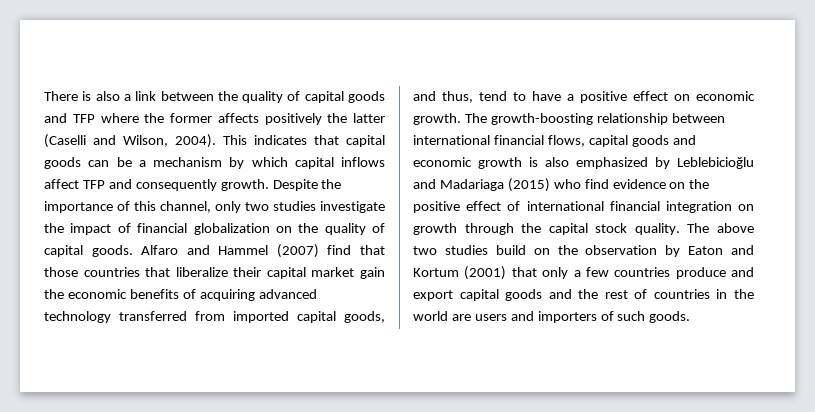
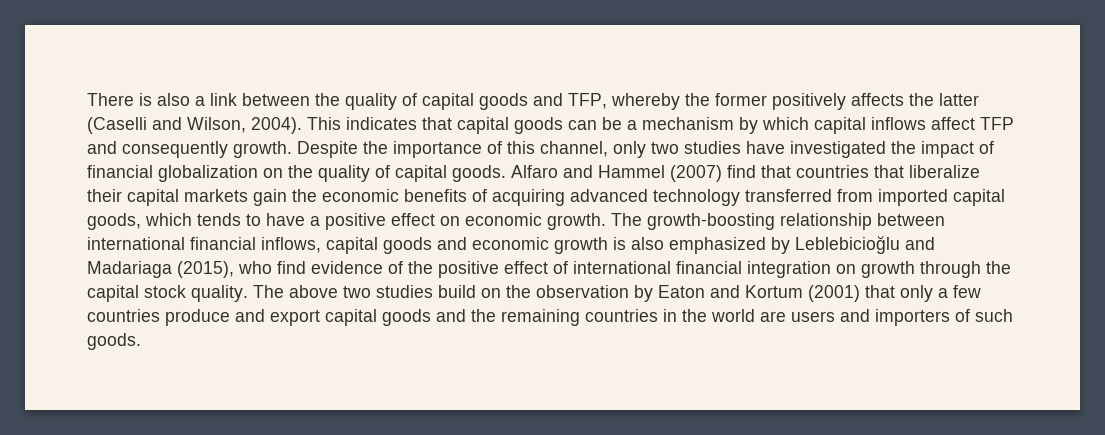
[72,113,322,125] TFP where the former affects positively -> [568,93,904,110] TFP, whereby the former positively affects
[320,201,385,213] investigate -> [746,141,886,158] have investigated
[44,267,78,277] those -> (791, 171) none
[311,267,355,277] market -> [184,189,248,202] markets
[413,91,507,103] and thus, tend -> [145,213,241,226] which tends
[547,135,585,147] flows, -> [261,237,321,253] inflows,
[507,178,550,192] (2015) -> [177,261,234,278] (2015),
[669,182,686,189] on -> [388,261,403,274] of
[604,289,648,299] rest of -> [501,309,580,326] remaining

